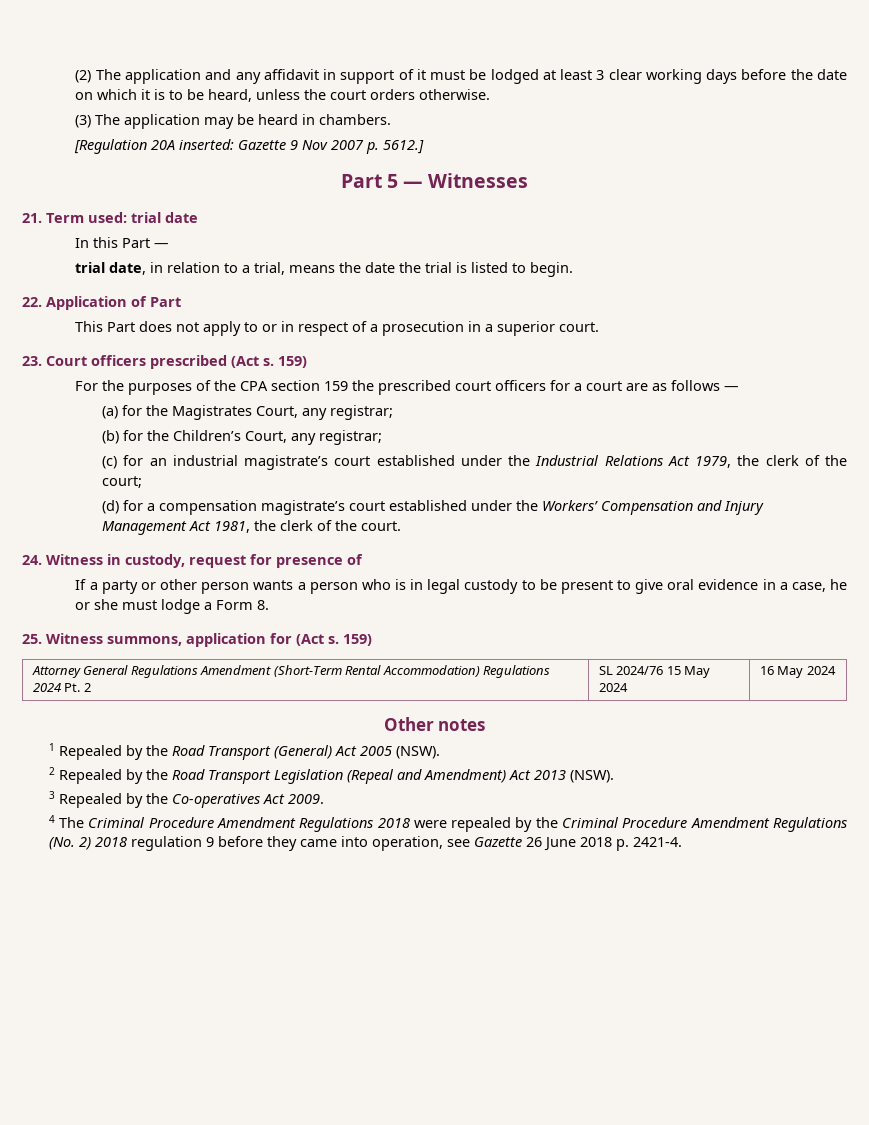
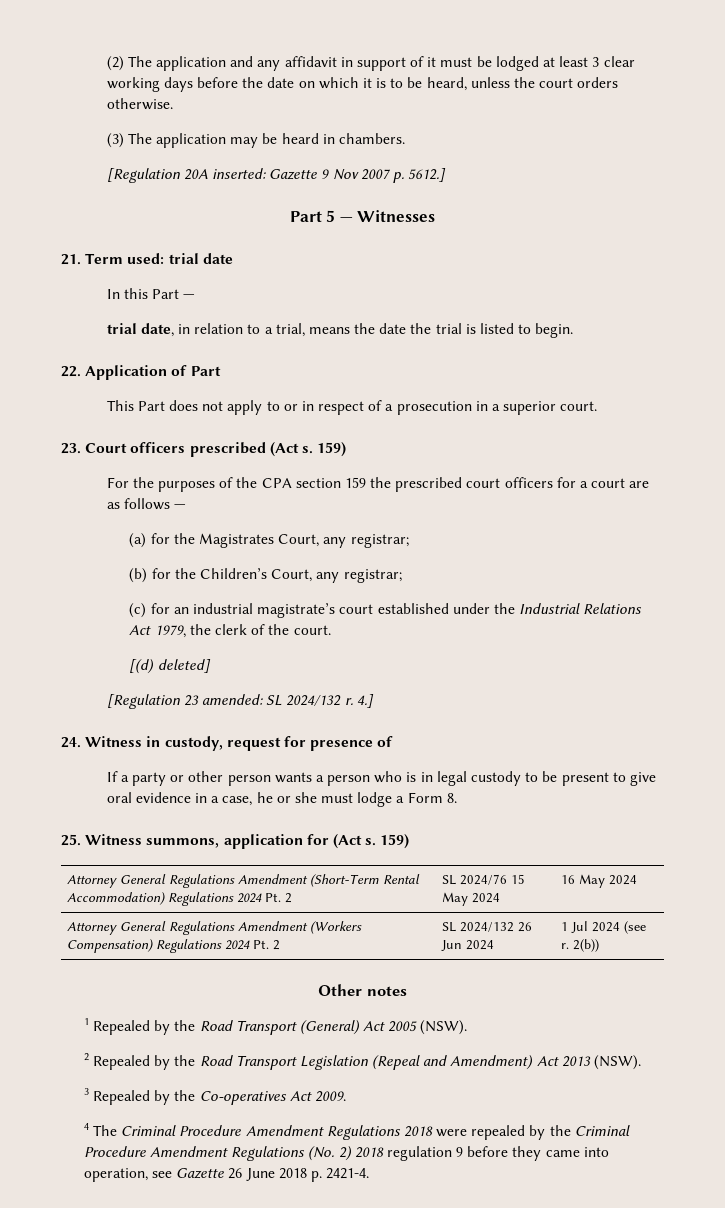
[102,476,143,488] [102,500,765,515] [102,520,402,535] court; // (d) for a compensation magistrate’s court established under the Workers’ Compensation and Injury Management Act 1981, the clerk of the court. -> [293,625,331,635] [129,659,211,674] [106,694,374,709] court. // [(d) deleted] // [Regulation 23 amended: SL 2024/132 r. 4.]
(836, 670) none -> [67,921,363,935] [67,939,281,953] [442,922,533,932] [441,940,495,951] [561,921,647,934] [561,939,600,952] // Attorney General Regulations Amendment (Workers Compensation) Regulations 2024 Pt. 2 | SL 2024/132 26 Jun 2024 | 1 Jul 2024 (see r. 2(b))

